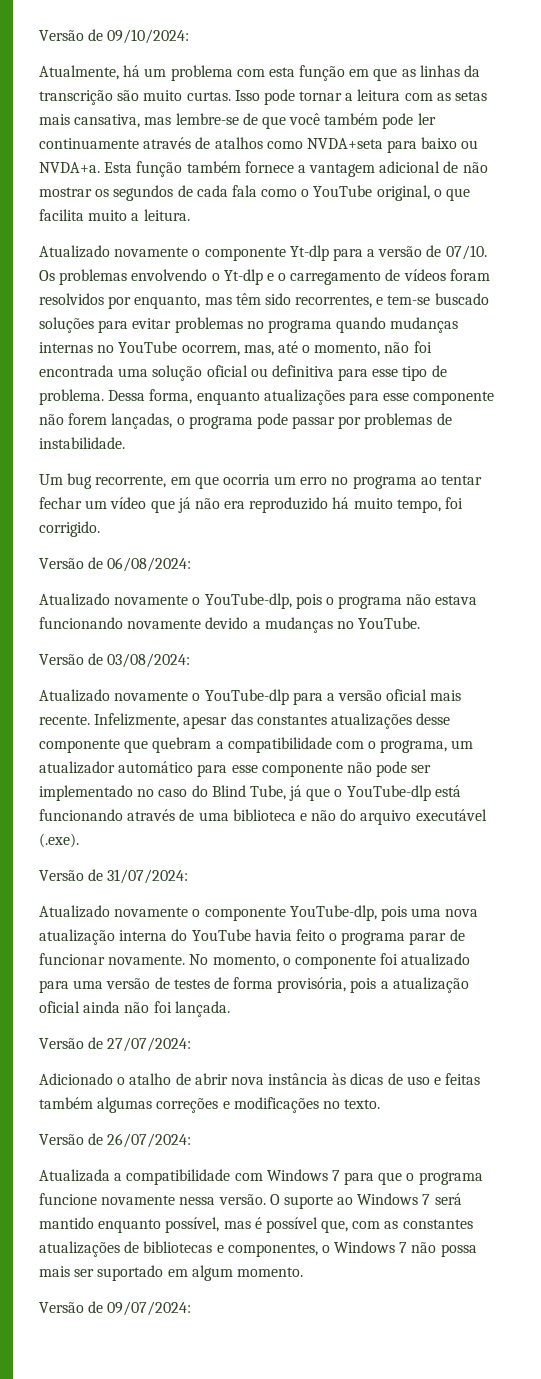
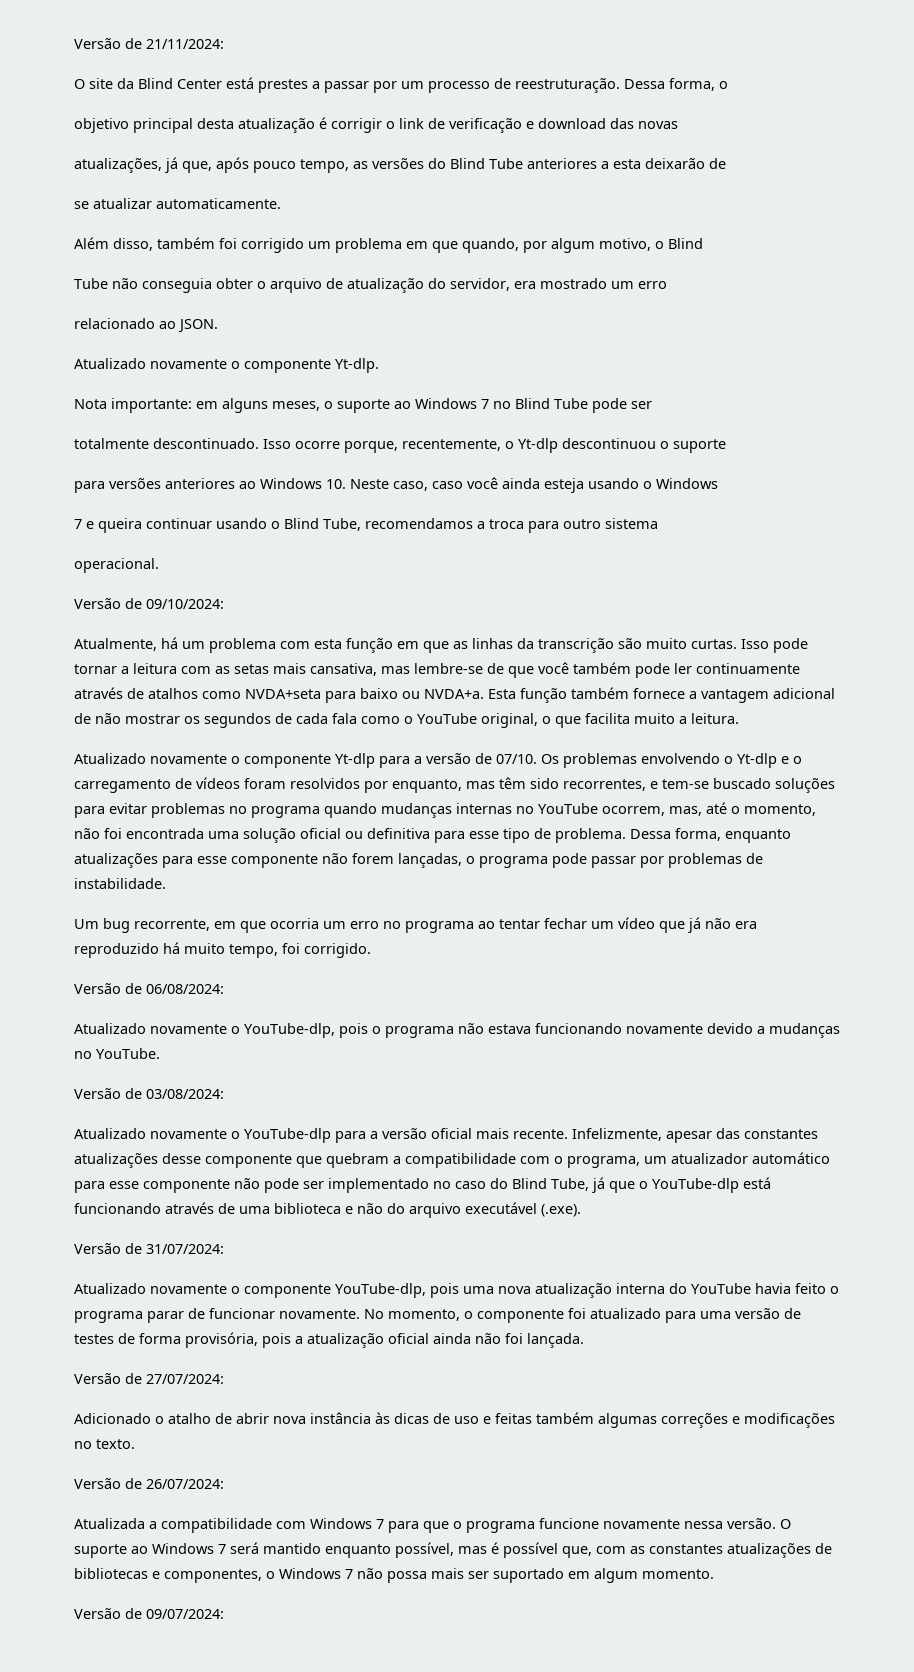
[39,29,104,41] Versão de -> [74,38,224,49] [74,77,728,93] [74,117,678,133] [74,157,726,173] [74,198,281,209] [74,237,703,253] [74,278,667,293] [74,318,218,333] [74,358,379,373] [74,398,652,413] [74,438,726,453] [74,477,718,493] [74,518,658,533] [74,558,159,573] [74,598,142,609] Versão de 21/11/2024: // O site da Blind Center está prestes a passar por um processo de reestruturação. Dessa forma, o // objetivo principal desta atualização é corrigir o link de verificação e download das novas // atualizações, já que, após pouco tempo, as versões do Blind Tube anteriores a esta deixarão de // se atualizar automaticamente. // Além disso, também foi corrigido um problema em que quando, por algum motivo, o Blind // Tube não conseguia obter o arquivo de atualização do servidor, era mostrado um erro // relacionado ao JSON. // Atualizado novamente o componente Yt-dlp. // Nota importante: em alguns meses, o suporte ao Windows 7 no Blind Tube pode ser // totalmente descontinuado. Isso ocorre porque, recentemente, o Yt-dlp descontinuou o suporte // para versões anteriores ao Windows 10. Neste caso, caso você ainda esteja usando o Windows // 7 e queira continuar usando o Blind Tube, recomendamos a troca para outro sistema // operacional. // Versão de

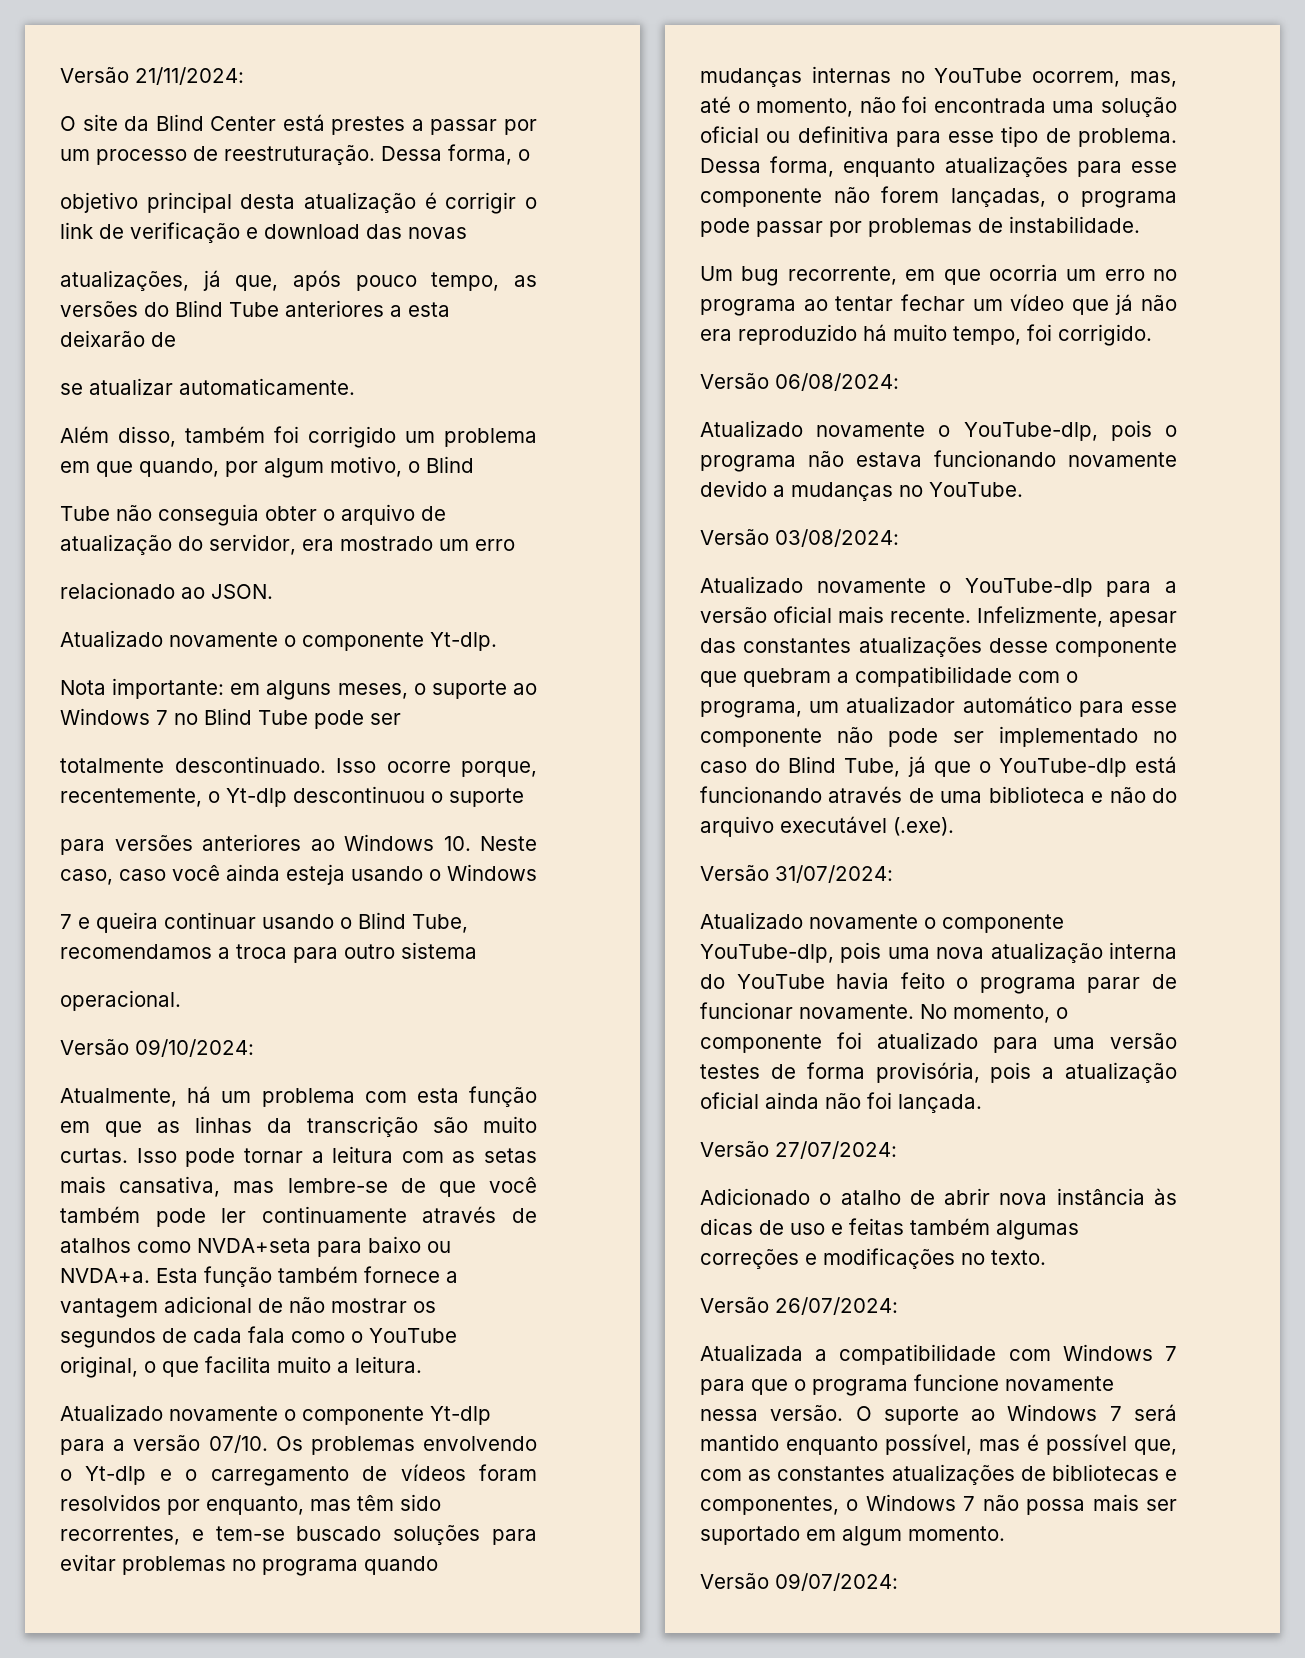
[74,38,142,49] Versão de -> [60,67,129,83] Versão
[125,598,142,609] de -> (129, 1047) none
[475,753,492,764] de -> (201, 1443) none
[125,983,142,994] de -> (769, 381) none
[125,1088,142,1099] de -> (769, 537) none
[125,1243,142,1254] de -> (769, 873) none
[784,1308,801,1319] de -> (1177, 1041) none
[125,1373,142,1384] de -> (769, 1149) none
[125,1478,142,1489] de -> (769, 1305) none
[125,1608,142,1619] de -> (769, 1581) none

